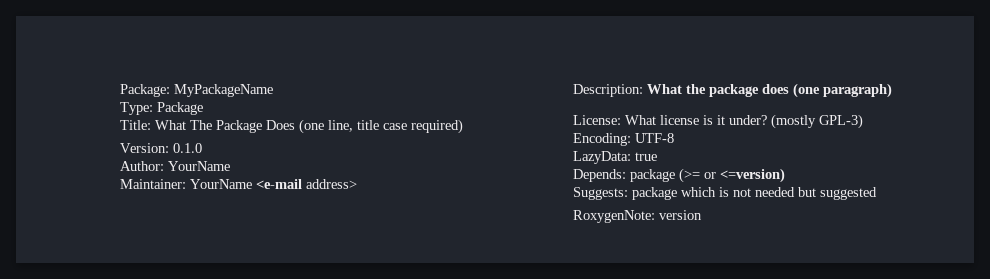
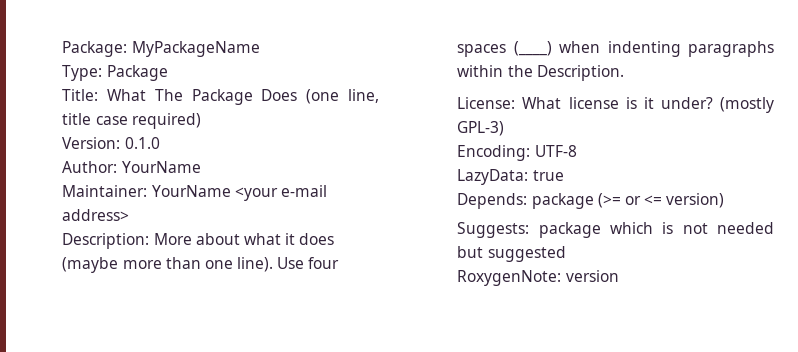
[255,179,302,189] <e-mail -> [234,185,327,201] <your e-mail
[646,83,892,98] What the package does (one paragraph) -> [153,233,335,245] [62,257,340,273] [457,41,774,57] [457,65,624,81] More about what it does (maybe more than one line). Use four spaces (____) when indenting paragraphs within the Description.
[719,168,785,183] <=version) -> [644,193,725,208] <= version)

